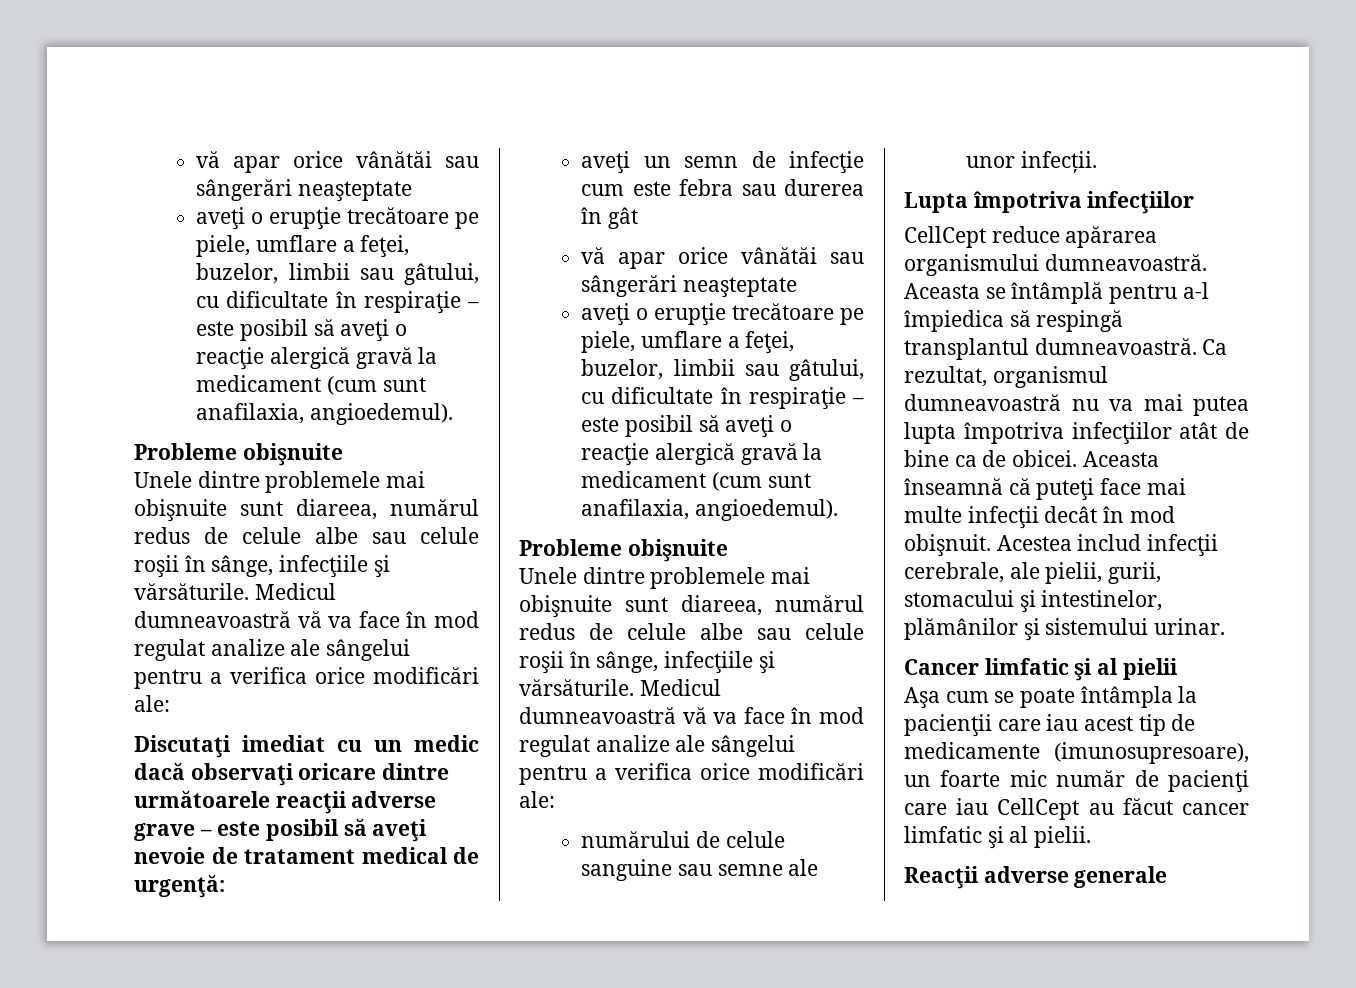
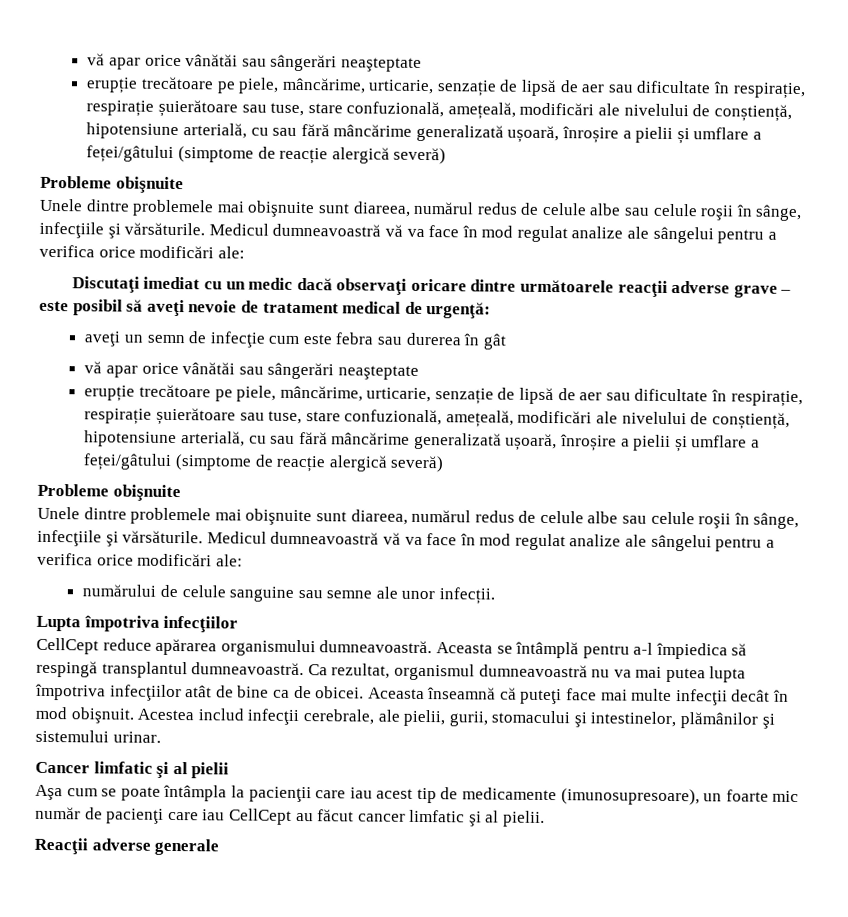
[196,151,479,173] [196,179,412,202] [196,207,479,230] [196,235,410,258] [196,263,479,285] [196,291,479,314] [196,319,407,342] [196,347,438,370] [196,375,426,395] [196,403,453,425] vă apar orice vânătăi sau sângerări neaşteptate // aveţi o erupţie trecătoare pe piele, umflare a feţei, buzelor, limbii sau gâtului, cu dificultate în respiraţie – este posibil să aveţi o reacţie alergică gravă la medicament (cum sunt anafilaxia, angioedemul). -> [87,53,422,72] [86,76,806,100] [86,99,792,122] [86,122,763,145] [86,145,447,165] vă apar orice vânătăi sau sângerări neaşteptate // erupție trecătoare pe piele, mâncărime, urticarie, senzație de lipsă de aer sau dificultate în respirație, respirație șuierătoare sau tuse, stare confuzională, amețeală, modificări ale nivelului de conștiență, hipotensiune arterială, cu sau fără mâncărime generalizată ușoară, înroșire a pielii și umflare a feței/gâtului (simptome de reacție alergică severă)
[581,303,864,326] [581,331,795,354] [581,359,864,381] [581,387,864,410] [581,415,792,438] [581,443,823,466] [581,471,811,491] [581,499,838,521] aveţi o erupţie trecătoare pe piele, umflare a feţei, buzelor, limbii sau gâtului, cu dificultate în respiraţie – este posibil să aveţi o reacţie alergică gravă la medicament (cum sunt anafilaxia, angioedemul). -> [84,384,803,408] [84,407,790,430] [84,430,761,453] [83,453,445,473] erupție trecătoare pe piele, mâncărime, urticarie, senzație de lipsă de aer sau dificultate în respirație, respirație șuierătoare sau tuse, stare confuzională, amețeală, modificări ale nivelului de conștiență, hipotensiune arterială, cu sau fără mâncărime generalizată ușoară, înroșire a pielii și umflare a feței/gâtului (simptome de reacție alergică severă)

